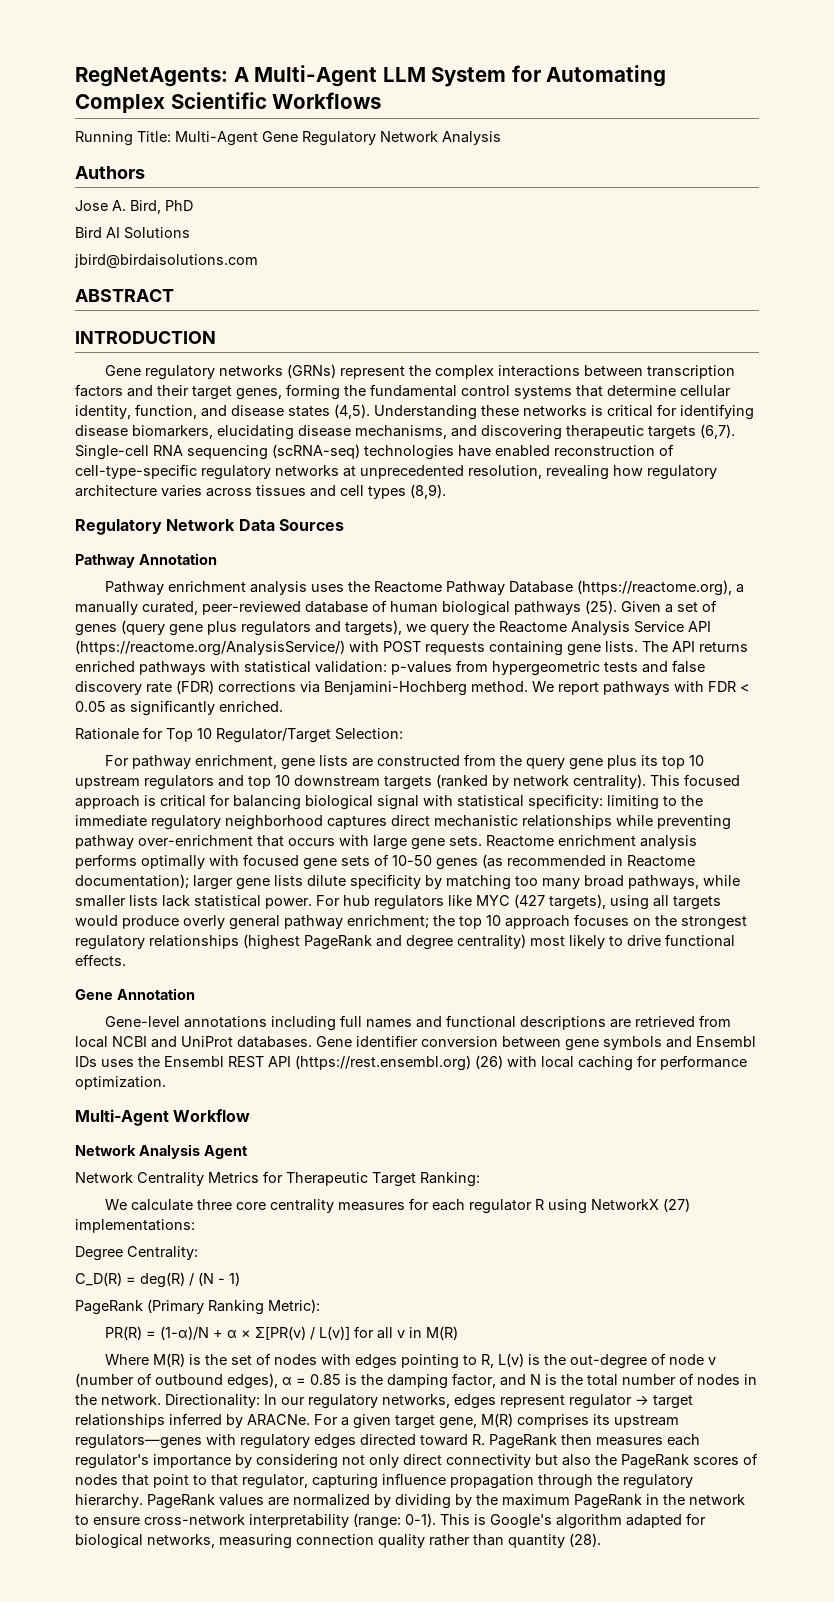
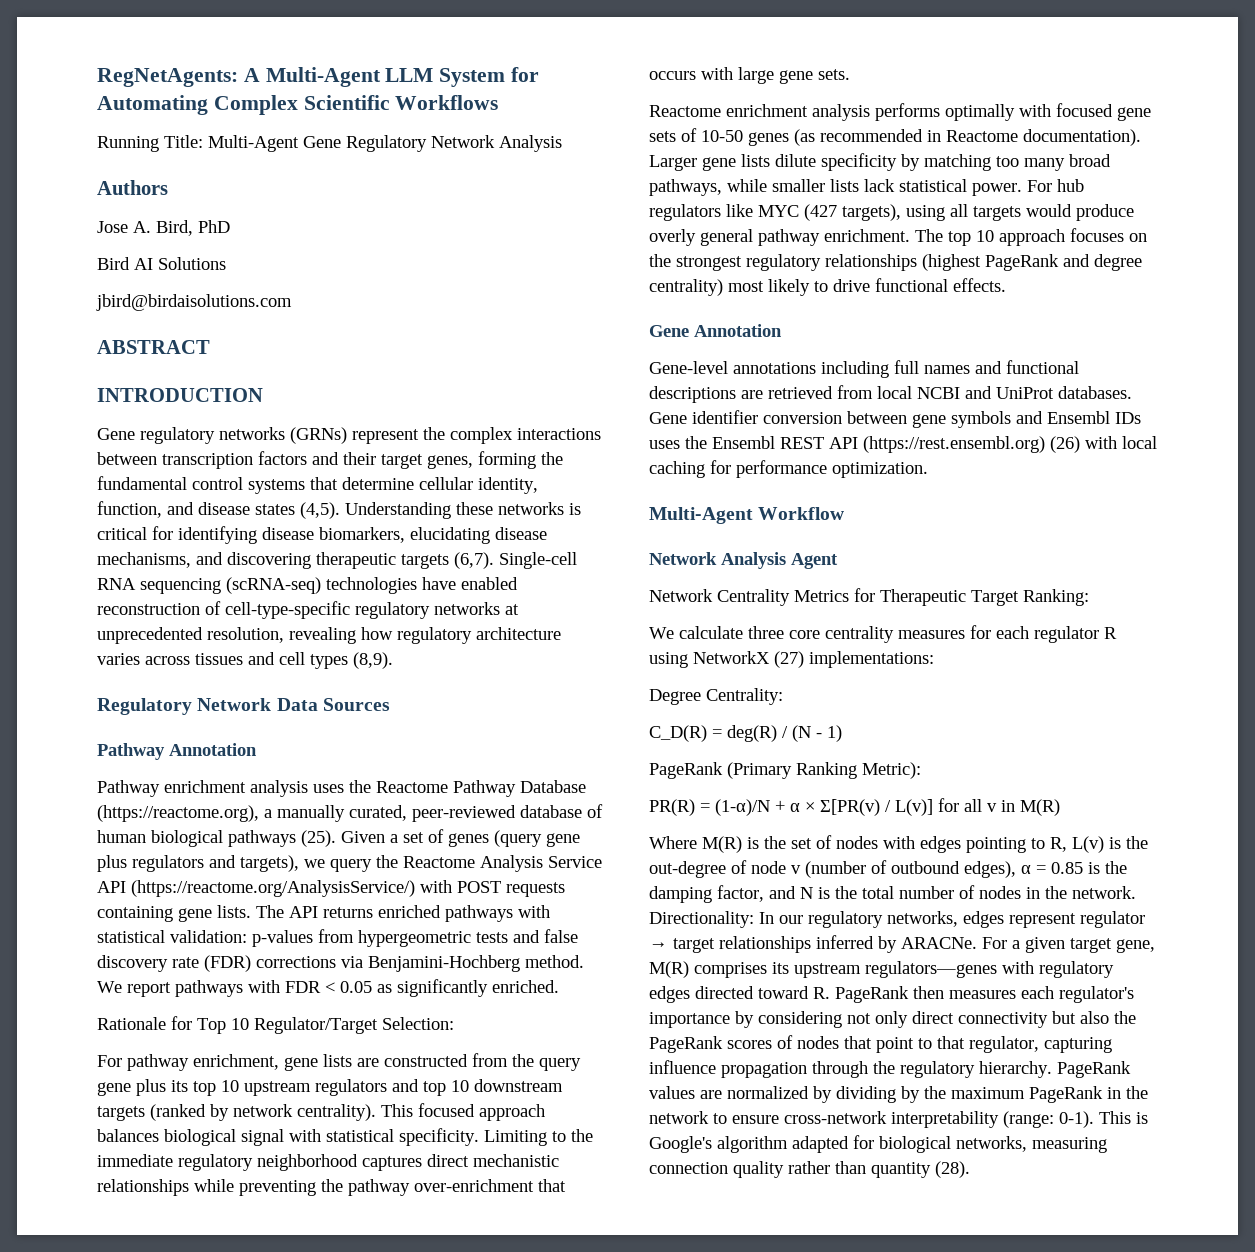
[144,794,301,810] is critical for balancing -> [97,1129,159,1142] balances
[528,794,659,810] specificity: limiting -> [399,1128,547,1146] specificity. Limiting
(731, 822) none -> [321,1179,343,1192] the
(482, 841) none -> (850, 74) //
[75,874,233,890] documentation); larger -> [1023,129,1141,146] [649,155,697,171] documentation). Larger
[347,915,455,929] enrichment; the -> [824,229,943,242] enrichment. The

